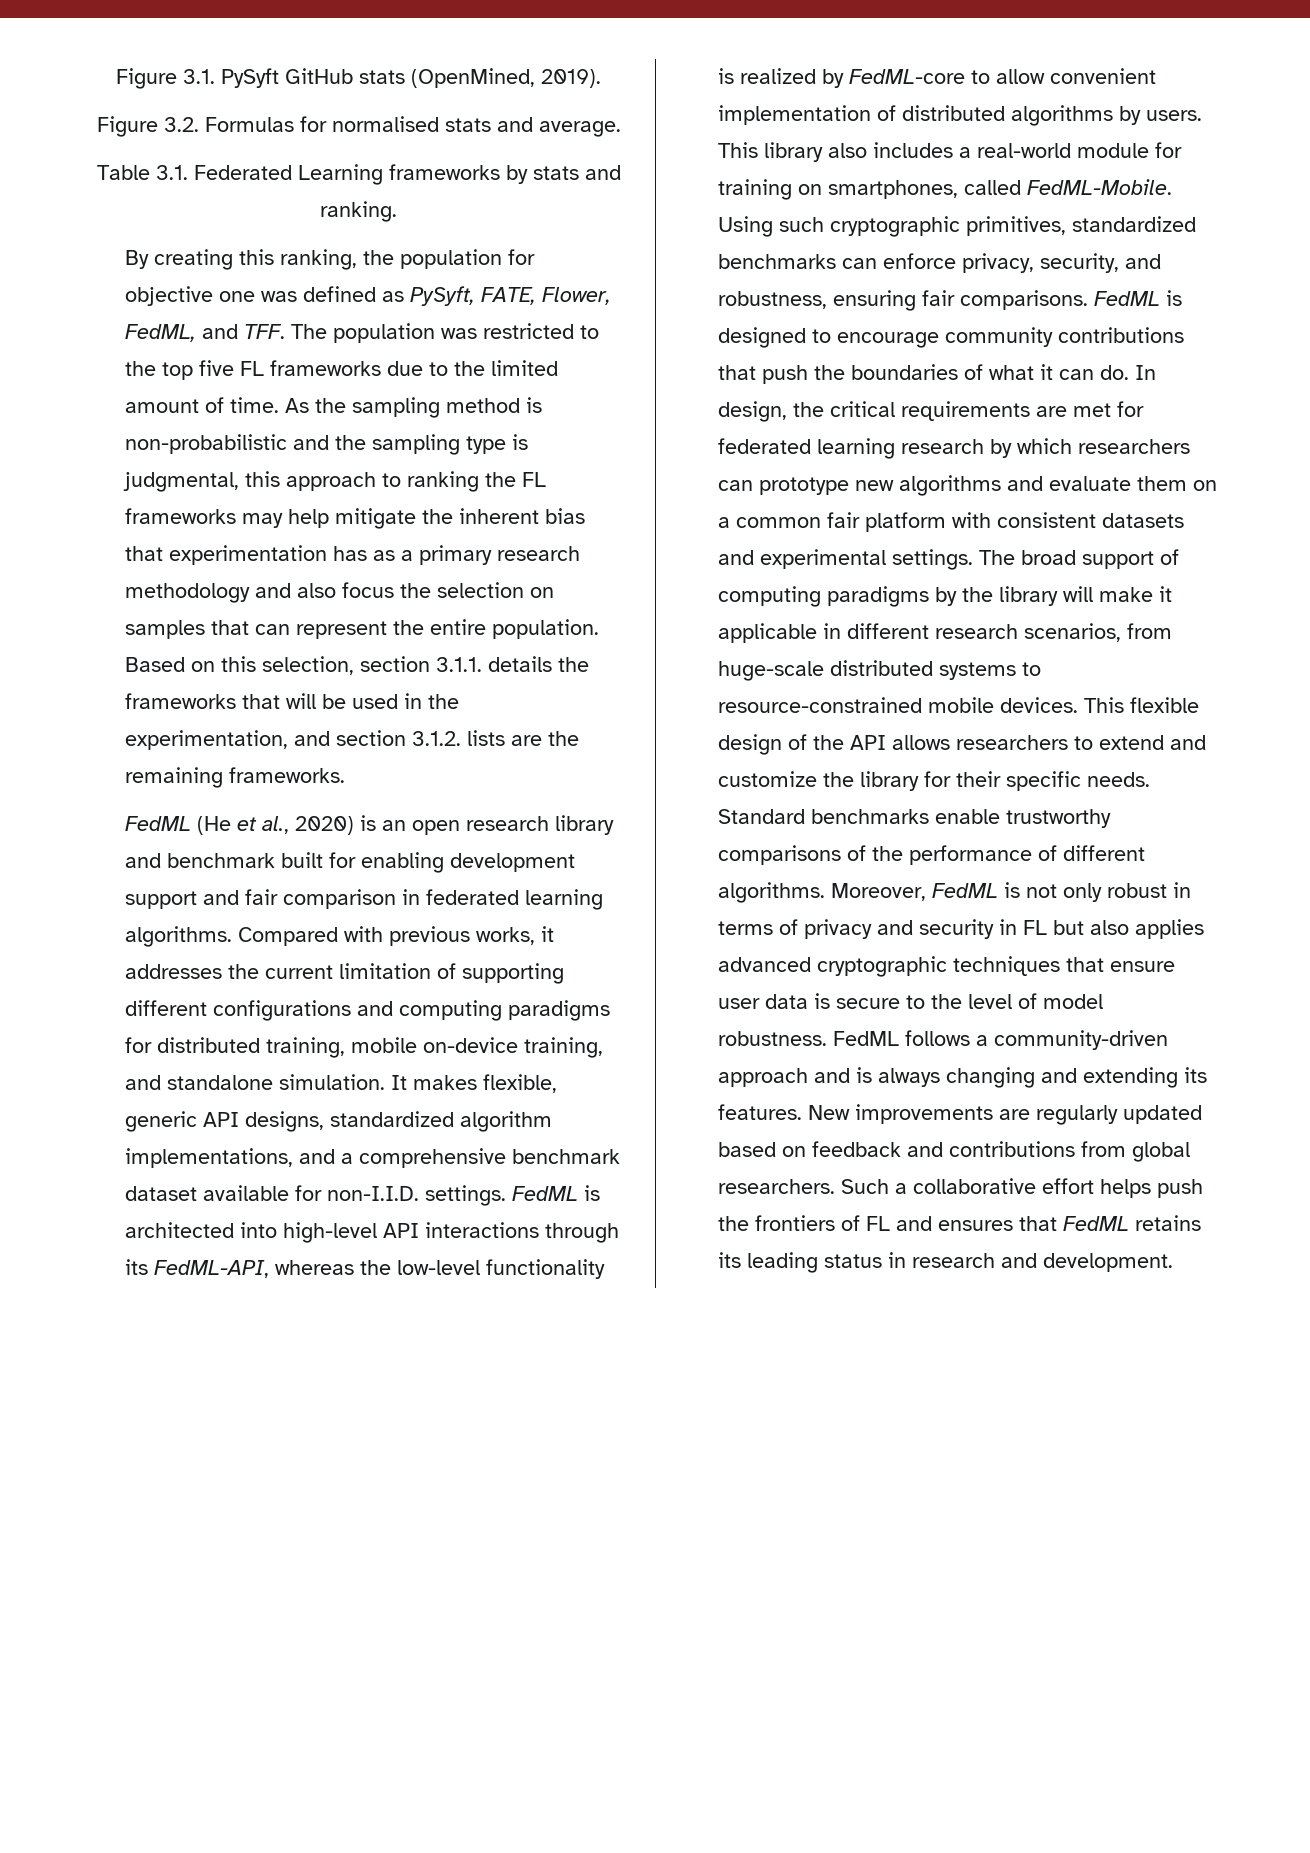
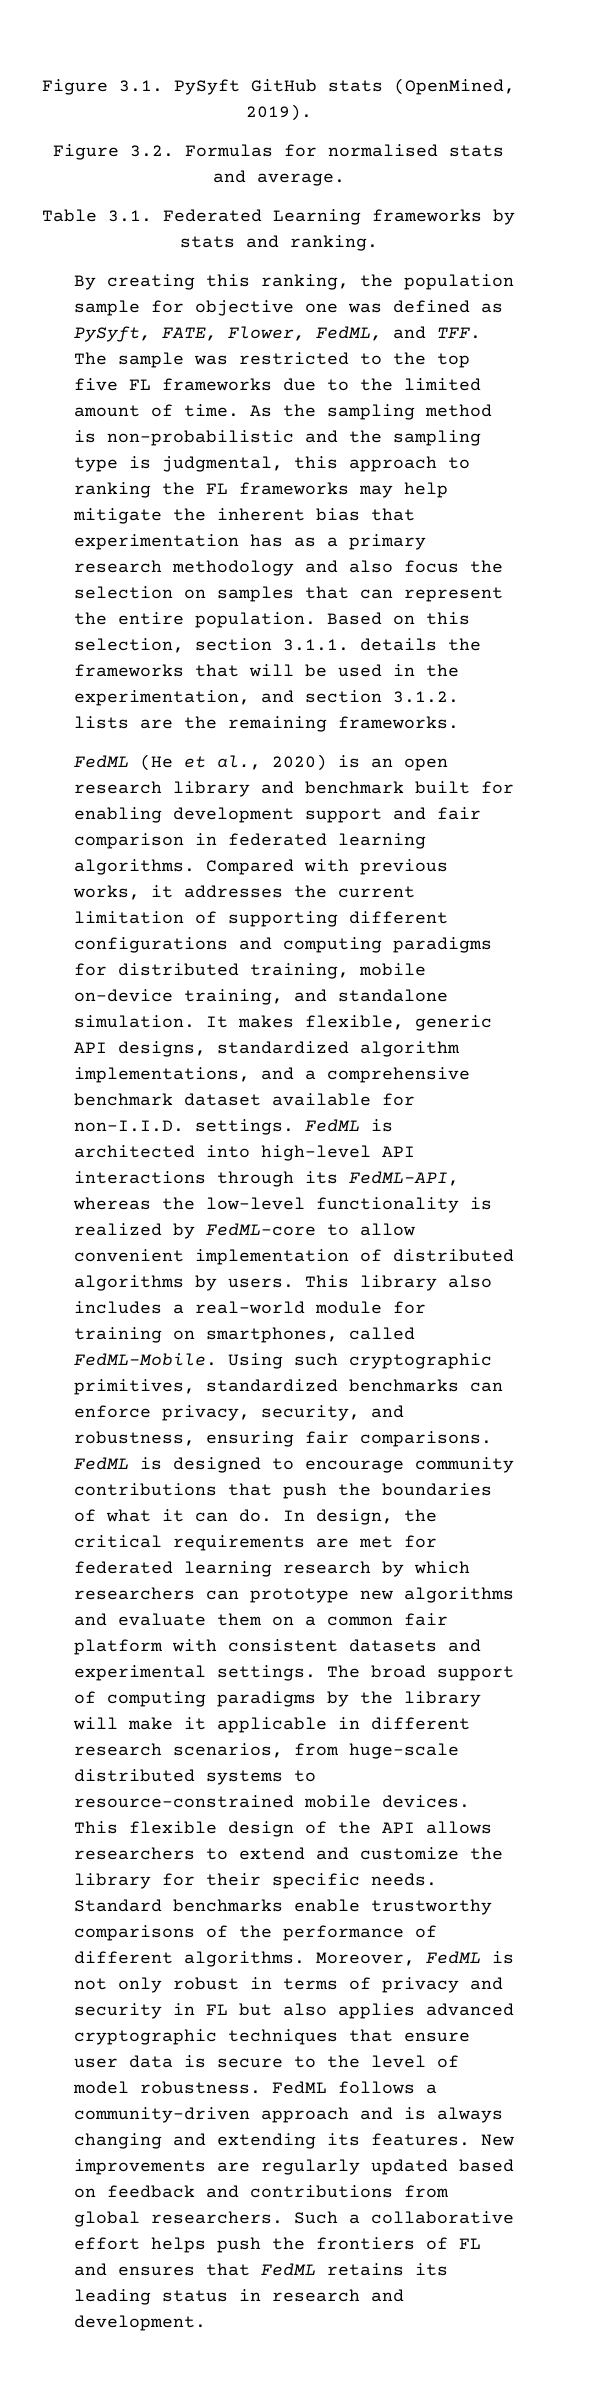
(503, 259) none -> [73,300,140,316] sample
[333,323,436,343] population -> [117,352,184,368] sample

